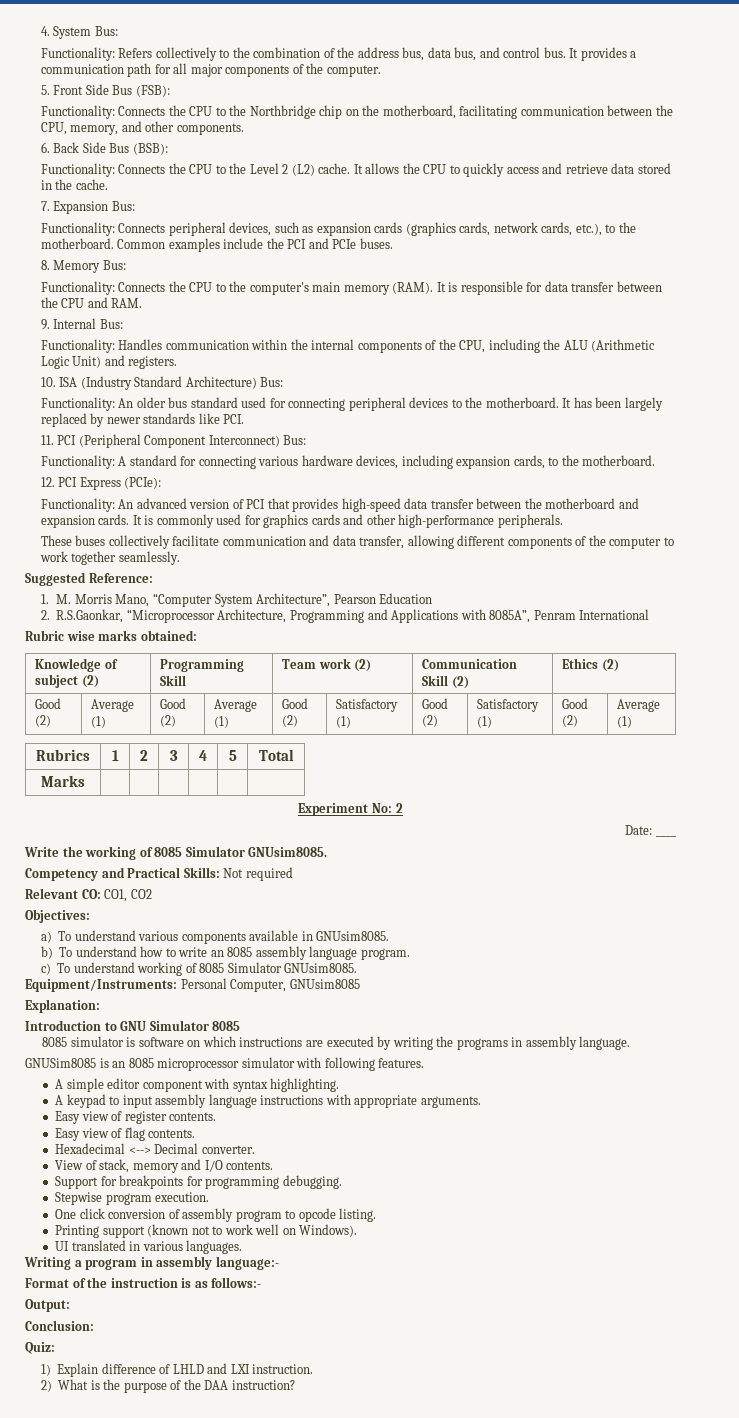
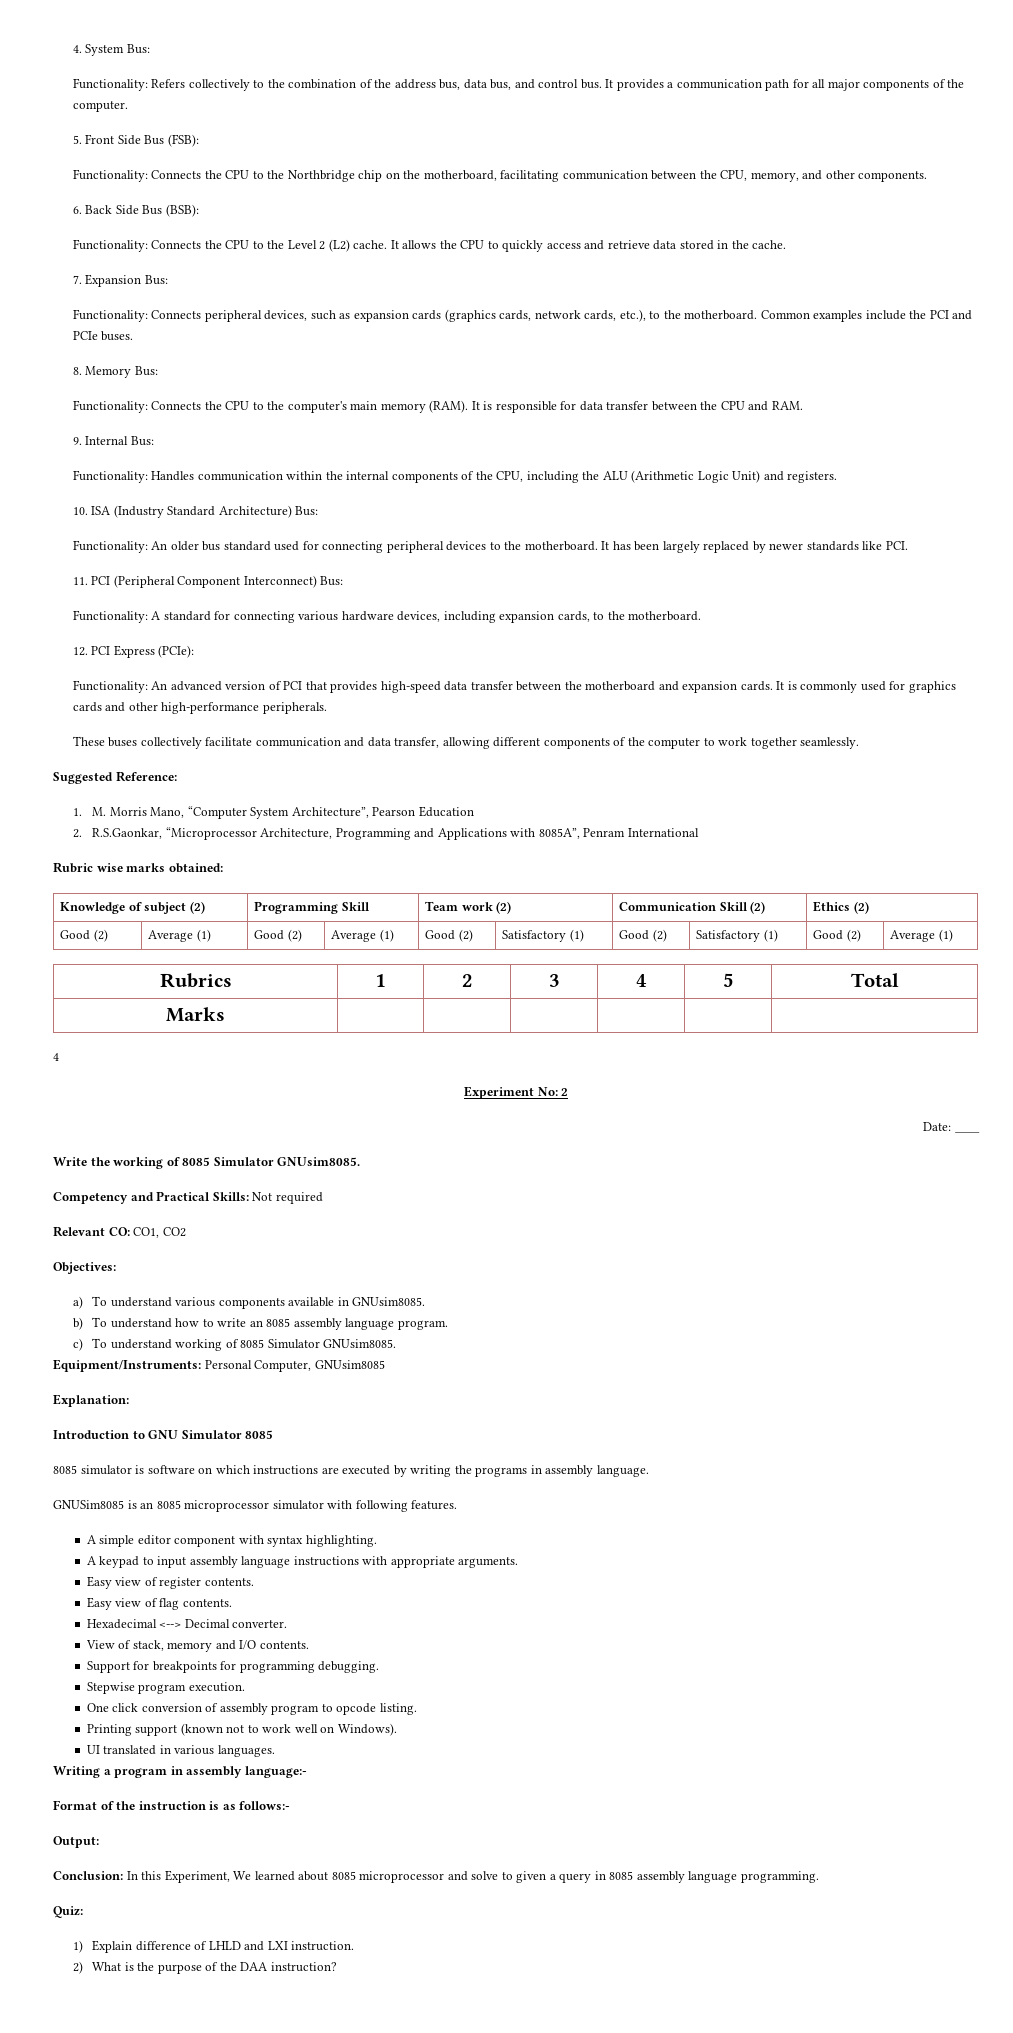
(85, 781) none -> [53,1053,59,1061] // 4
(94, 1325) none -> [126,1870,819,1883] In this Experiment, We learned about 8085 microprocessor and solve to given a query in 8085 assembly language programming.

